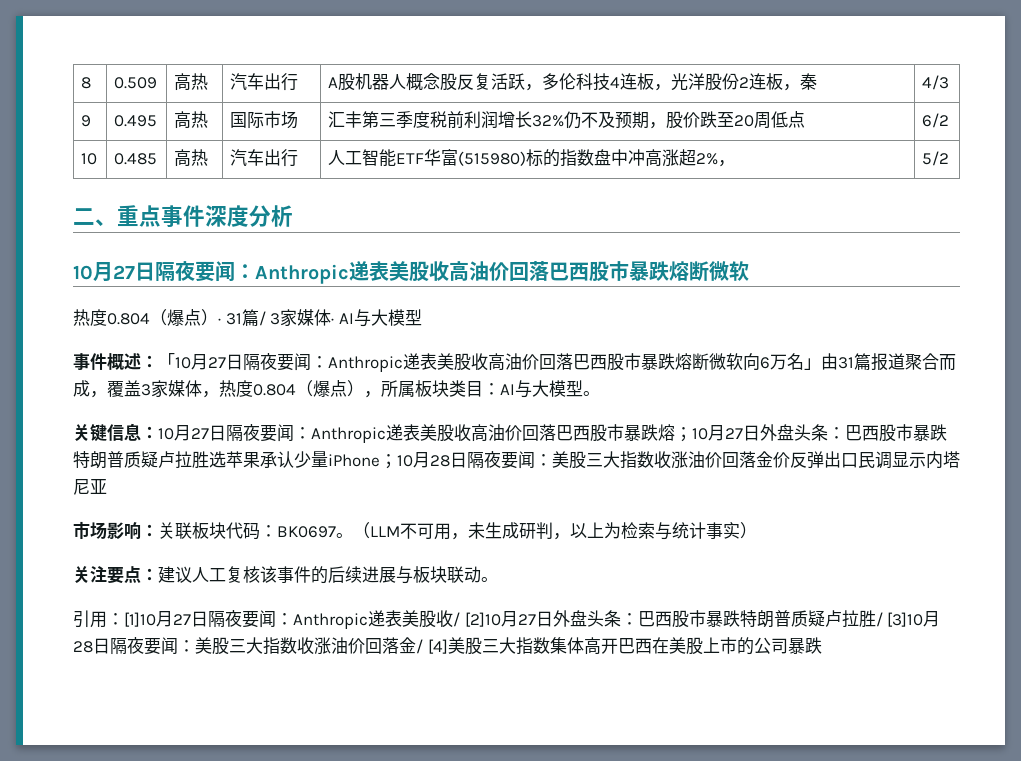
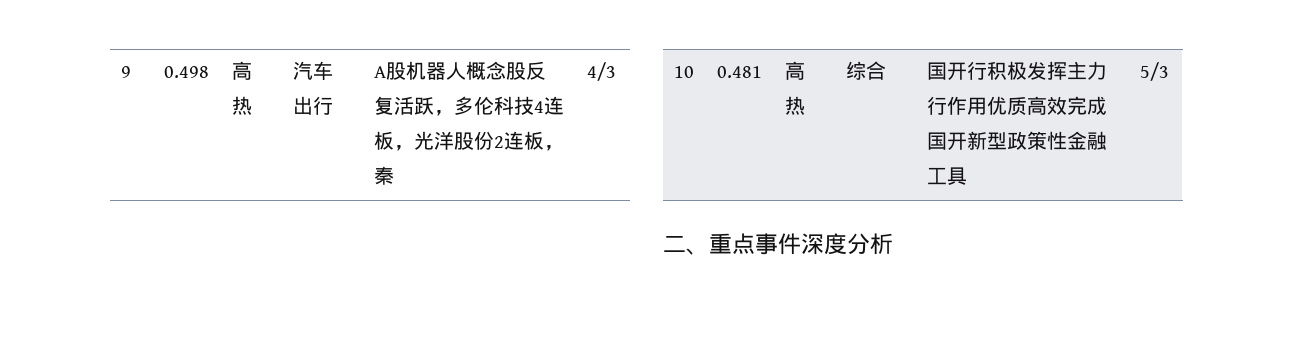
[81,77,92,89] [114,77,158,89] 8 | 0.509 -> [121,66,132,78] [164,66,210,78] 9 | 0.498
[81,115,92,127] [114,115,158,127] [174,111,209,129] [230,111,299,129] [328,111,806,129] [922,113,950,128] [81,153,98,165] [114,153,158,165] [174,149,209,167] [230,149,299,167] [328,149,736,167] [922,151,950,166] 9 | 0.495 | 高热 | 国际市场 | 汇丰第三季度税前利润增长32%仍不及预期，股价跌至20周低点 | 6/2 // 10 | 0.485 | 高热 | 汽车出行 | 人工智能ETF华富(515980)标的指数盘中冲高涨超2%， | 5/2 -> [674,66,695,78] [717,66,763,78] [785,61,806,80] [785,96,806,115] [846,61,887,80] [927,61,1108,80] [927,96,1108,115] [927,131,1108,150] [927,167,968,185] [1140,62,1170,81] 10 | 0.481 | 高热 | 综合 | 国开行积极发挥主力行作用优质高效完成国开新型政策性金融工具 | 5/3
[73,261,749,284] [73,309,422,327] [73,353,956,372] [73,380,600,398] [73,423,947,443] [73,451,960,469] [73,479,107,495] [73,521,757,540] [73,566,498,584] [73,610,941,629] [73,637,822,655] // 10月27日隔夜要闻：Anthropic递表美股收高油价回落巴西股市暴跌熔断微软 // 热度0.804（爆点）· 31篇/ 3家媒体· AI与大模型 // 事件概述：「10月27日隔夜要闻：Anthropic递表美股收高油价回落巴西股市暴跌熔断微软向6万名」由31篇报道聚合而成，覆盖3家媒体，热度0.804（爆点），所属板块类目：AI与大模型。 // 关键信息：10月27日隔夜要闻：Anthropic递表美股收高油价回落巴西股市暴跌熔；10月27日外盘头条：巴西股市暴跌特朗普质疑卢拉胜选苹果承认少量iPhone；10月28日隔夜要闻：美股三大指数收涨油价回落金价反弹出口民调显示内塔尼亚 // 市场影响：关联板块代码：BK0697。（LLM不可用，未生成研判，以上为检索与统计事实） // 关注要点：建议人工复核该事件的后续进展与板块联动。 // 引用：[1]10月27日隔夜要闻：Anthropic递表美股收/ [2]10月27日外盘头条：巴西股市暴跌特朗普质疑卢拉胜/ [3]10月28日隔夜要闻：美股三大指数收涨油价回落金/ [4]美股三大指数集体高开巴西在美股上市的公司暴跌 -> (893, 244) none

